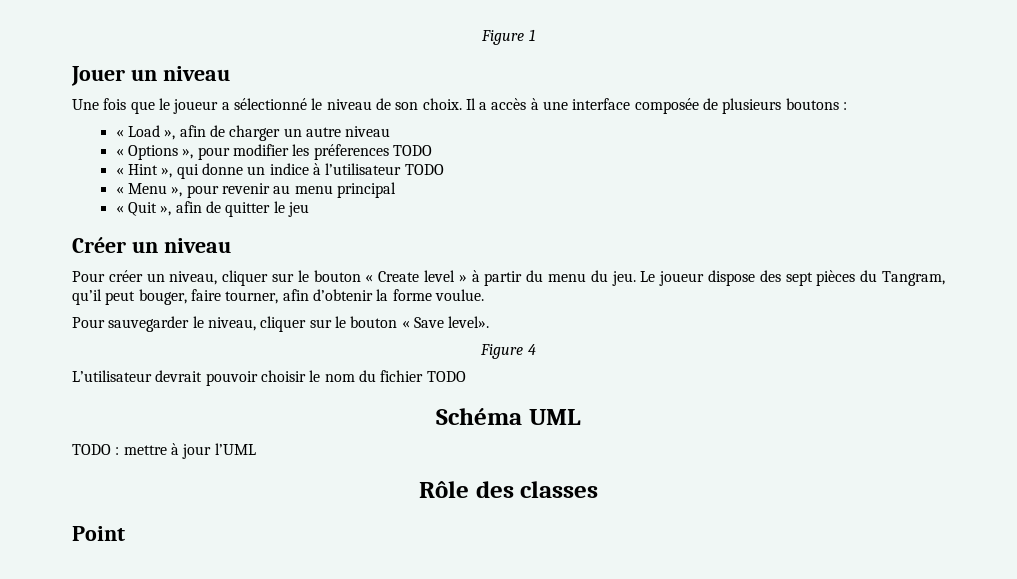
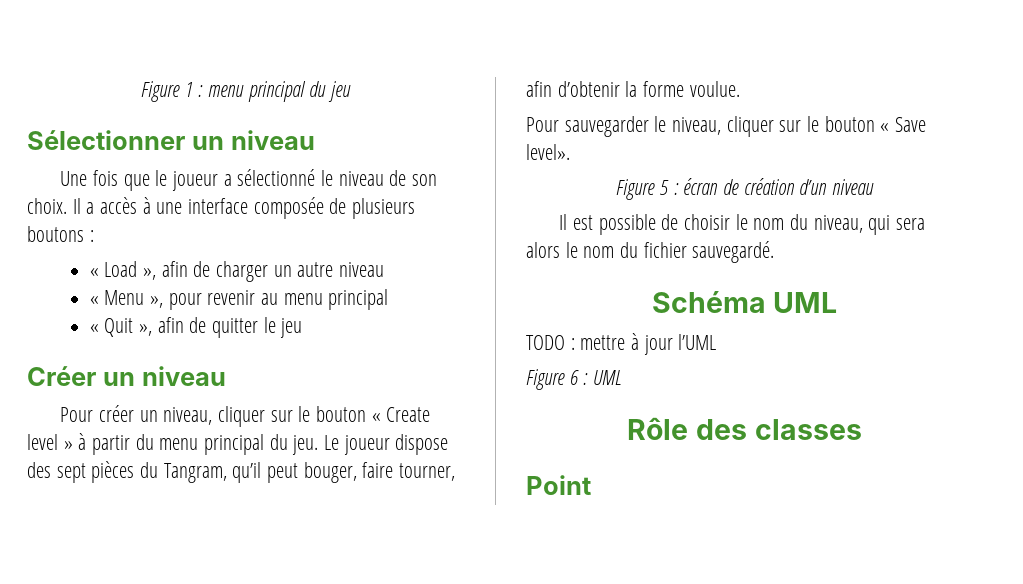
[71,66,125,86] // Jouer -> [198,81,352,102] [27,130,185,150] : menu principal du jeu // Sélectionner
[115,144,433,160] [115,163,444,179] // « Options », pour modifier les préferences TODO // « Hint », qui donne un indice à l’utilisateur TODO -> (384, 269) none
(587, 277) none -> [204,434,265,455] principal
[527,344,536,355] [72,370,466,386] 4 // L’utilisateur devrait pouvoir choisir le nom du fichier TODO -> [659,178,874,195] [559,214,926,235] [526,241,775,263] 5 : écran de création d’un niveau // Il est possible de choisir le nom du niveau, qui sera alors le nom du fichier sauvegardé.
(256, 449) none -> [526,369,623,390] // Figure 6 : UML

